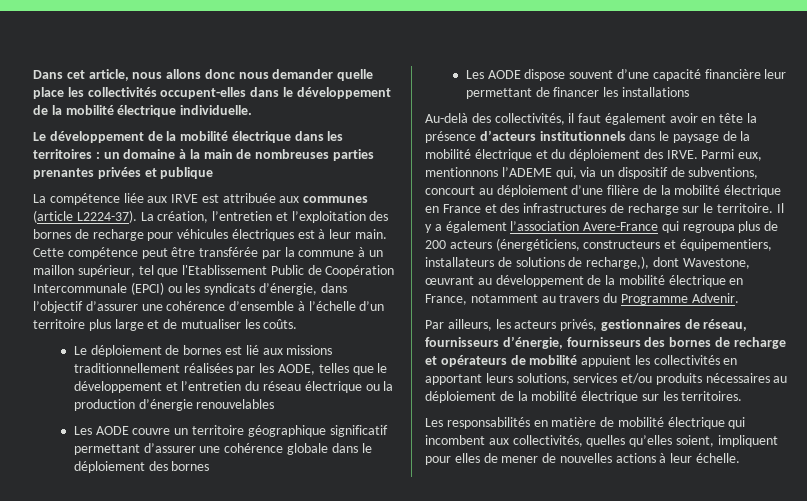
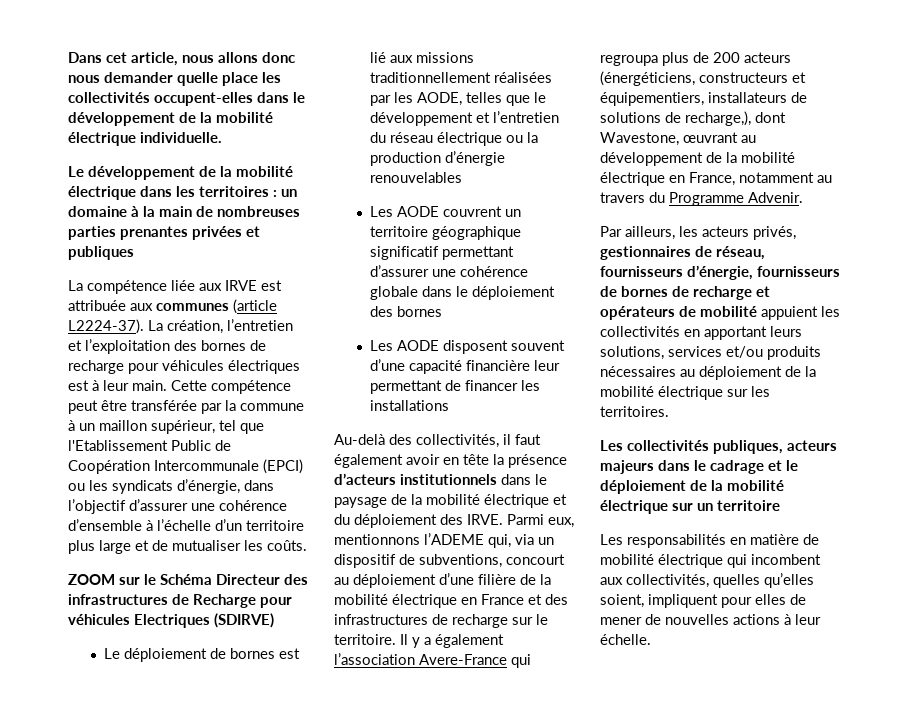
[160,167,214,179] publique -> [68,246,134,260] publiques
(298, 324) none -> [68,574,308,585] [68,594,292,608] [68,613,274,628] // ZOOM sur le Schéma Directeur des infrastructures de Recharge pour véhicules Electriques (SDIRVE)
[132,428,171,435] couvre -> [443,206,503,217] couvrent
[524,69,566,81] dispose -> [443,340,509,354] disposent
[644,337,666,347] des -> [600,286,617,297] de
(743, 396) none -> [600,440,837,454] [600,460,798,474] [600,480,784,494] [600,500,780,514] // Les collectivités publiques, acteurs majeurs dans le cadrage et le déploiement de la mobilité électrique sur un territoire

